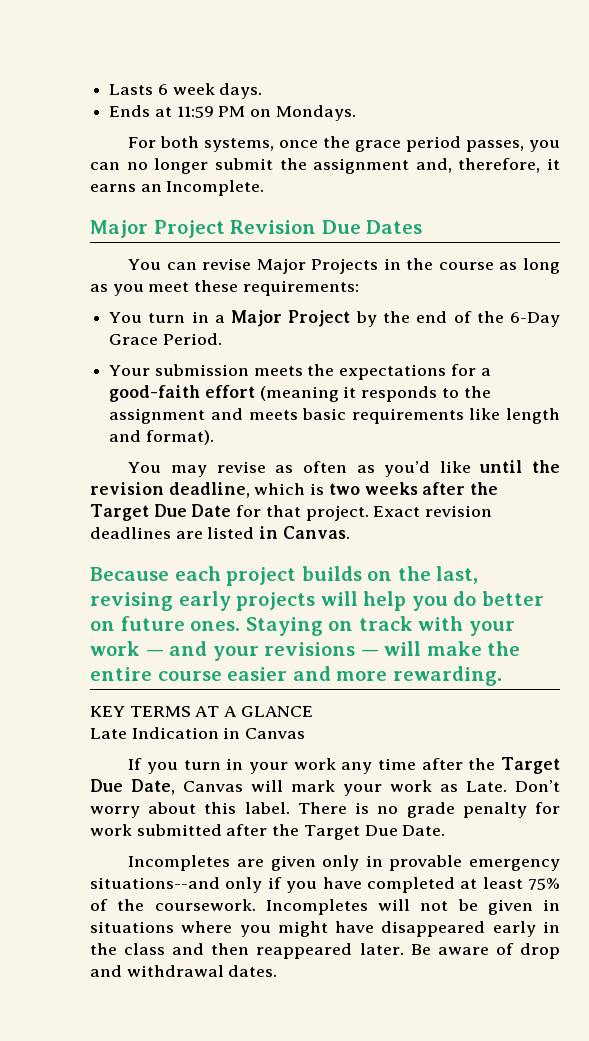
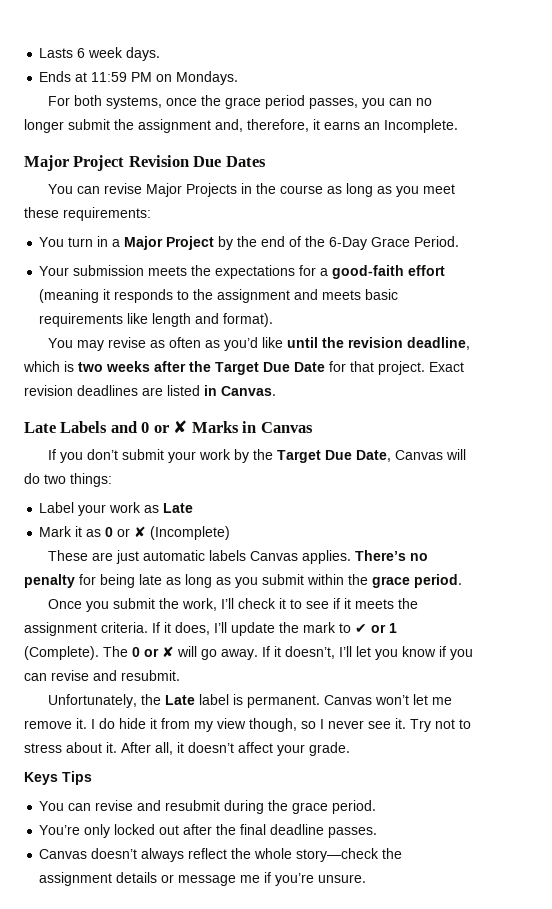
[90,566,479,586] [90,591,544,611] [90,616,515,636] [90,641,521,661] [90,666,502,686] [90,706,313,717] [90,727,306,739] [128,758,463,774] Because each project builds on the last, revising early projects will help you do better on future ones. Staying on track with your work — and your revisions — will make the entire course easier and more rewarding. // KEY TERMS AT A GLANCE // Late Indication in Canvas // If you turn in your work any time after -> [24,420,313,434] [47,449,249,463] Late Labels and 0 or ✘ Marks in Canvas // If you don’t submit your work by
[291,780,560,796] [90,802,560,818] [90,824,446,840] [128,855,560,871] [90,877,560,893] [90,899,560,915] [90,921,560,937] [90,943,560,959] [90,965,278,977] mark your work as Late. Don’t worry about this label. There is no grade penalty for work submitted after the Target Due Date. // Incompletes are given only in provable emergency situations--and only if you have completed at least 75% of the coursework. Incompletes will not be given in situations where you might have disappeared early in the class and then reappeared later. Be aware of drop and withdrawal dates. -> [24,473,112,487] [39,502,194,516] [39,526,231,540] [47,550,428,564] [24,574,462,588] [47,598,418,612] [24,622,397,636] [24,646,473,660] [24,670,180,681] [47,694,452,708] [24,718,471,732] [24,742,350,756] [24,771,92,785] [39,800,377,814] [39,824,378,838] [39,848,403,862] [39,872,367,886] do two things: // Label your work as Late // Mark it as 0 or ✘ (Incomplete) // These are just automatic labels Canvas applies. There’s no penalty for being late as long as you submit within the grace period. // Once you submit the work, I’ll check it to see if it meets the assignment criteria. If it does, I’ll update the mark to ✔ or 1 (Complete). The 0 or ✘ will go away. If it doesn’t, I’ll let you know if you can revise and resubmit. // Unfortunately, the Late label is permanent. Canvas won’t let me remove it. I do hide it from my view though, so I never see it. Try not to stress about it. After all, it doesn’t affect your grade. // Keys Tips // You can revise and resubmit during the grace period. // You’re only locked out after the final deadline passes. // Canvas doesn’t always reflect the whole story—check the assignment details or message me if you’re unsure.

